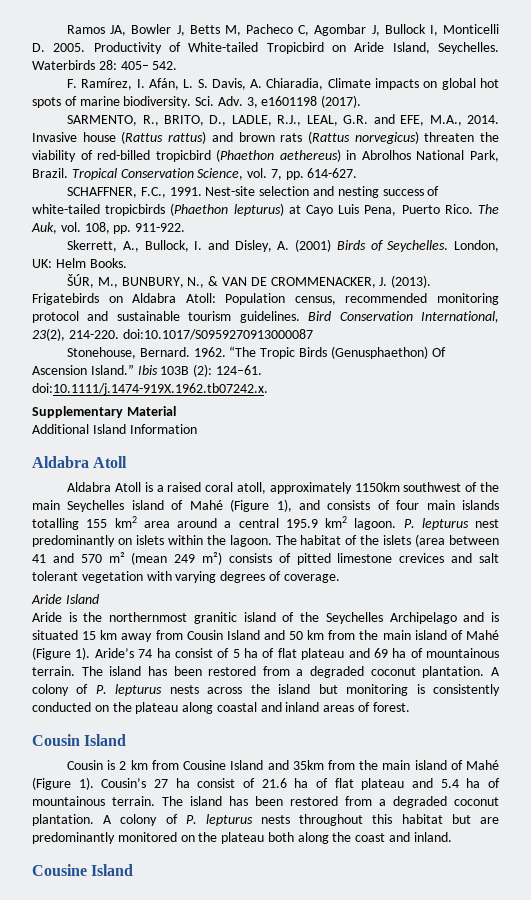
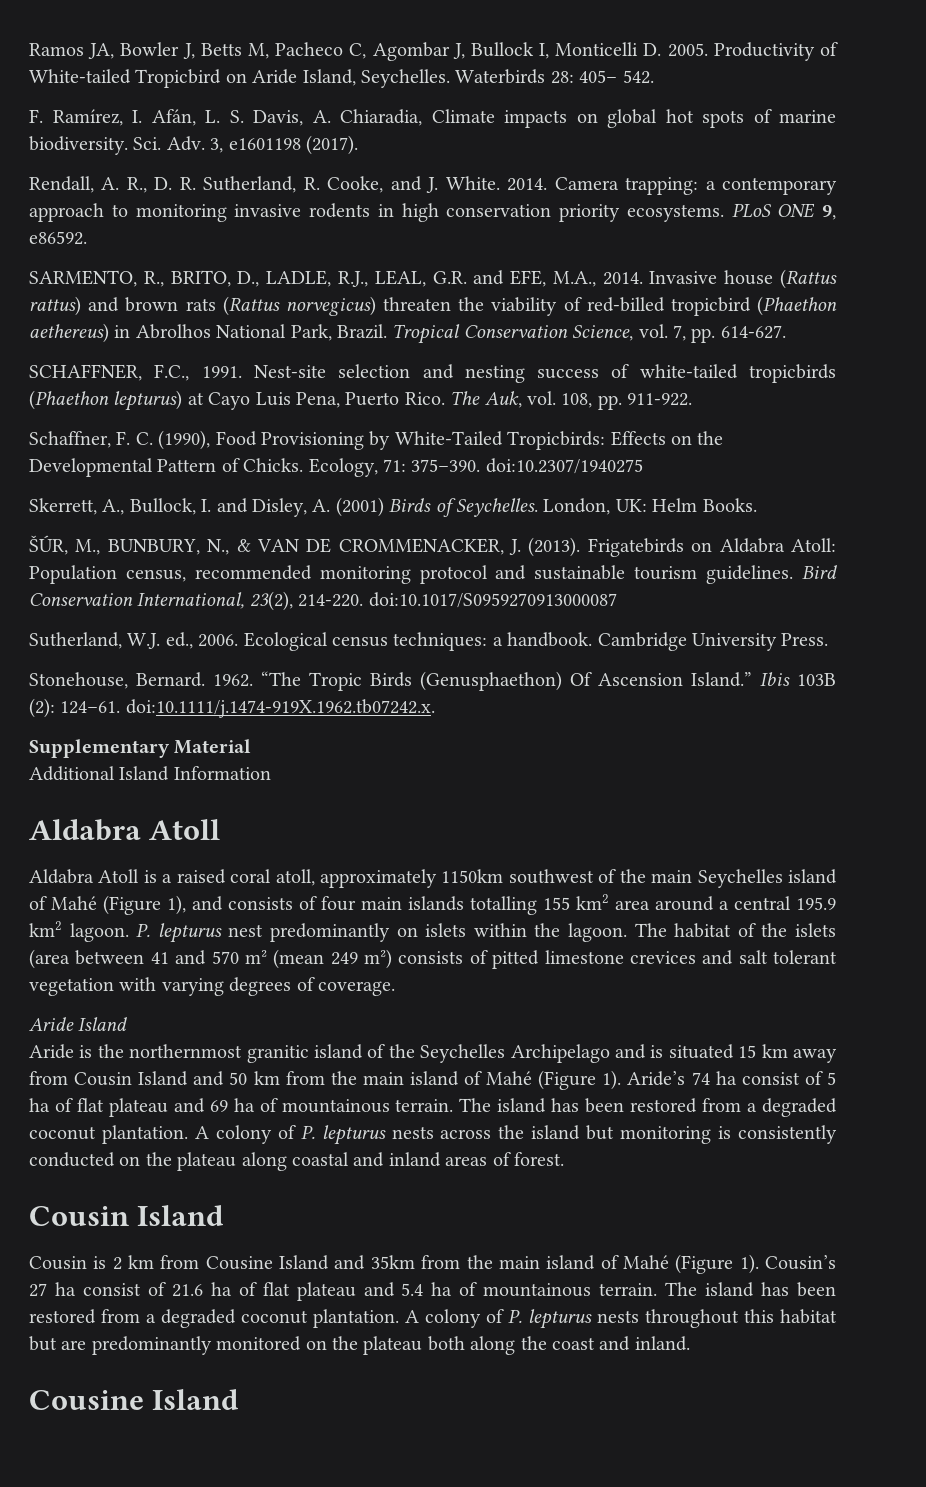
(362, 101) none -> [29,176,837,195] [29,203,836,222] [29,231,87,245] // Rendall, A. R., D. R. Sutherland, R. Cooke, and J. White. 2014. Camera trapping: a contemporary approach to monitoring invasive rodents in high conservation priority ecosystems. PLoS ONE 9, e86592.
(186, 227) none -> [29,430,724,450] [29,458,643,477] // Schaffner, F. C. (1990), Food Provisioning by White-Tailed Tropicbirds: Effects on the Developmental Pattern of Chicks. Ecology, 71: 375–390. doi:10.2307/1940275
(313, 334) none -> [29,632,829,651] // Sutherland, W.J. ed., 2006. Ecological census techniques: a handbook. Cambridge University Press.

